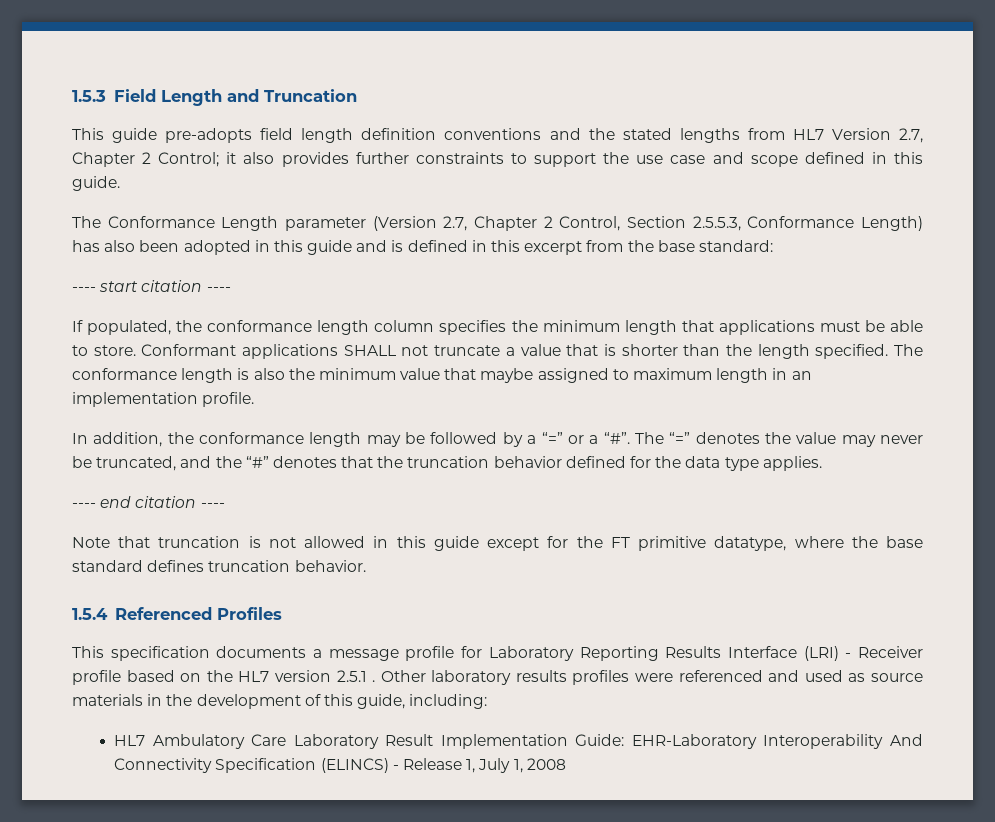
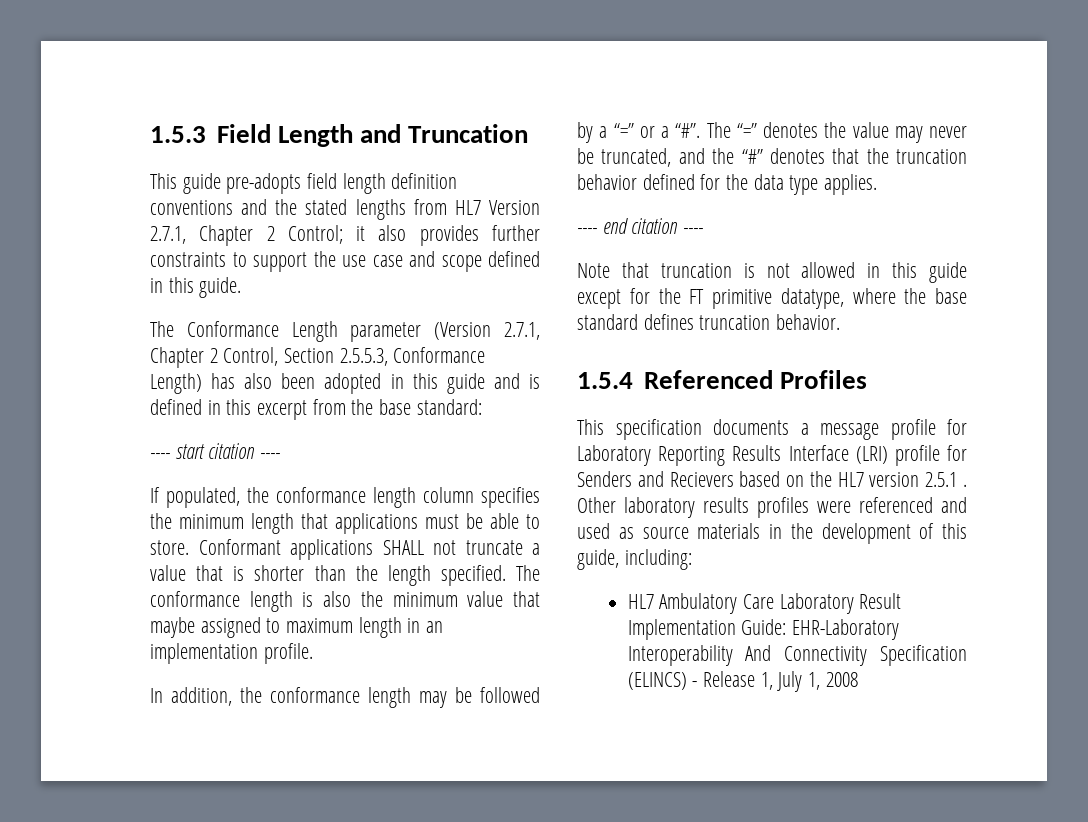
[898,128,923,143] 2.7, -> [150,226,186,244] 2.7.1,
[443,216,468,231] 2.7, -> [504,322,540,340] 2.7.1,
[845,646,924,658] [72,670,121,685] - Receiver profile -> [894,445,967,466] [577,471,734,487] profile for Senders and Recievers

